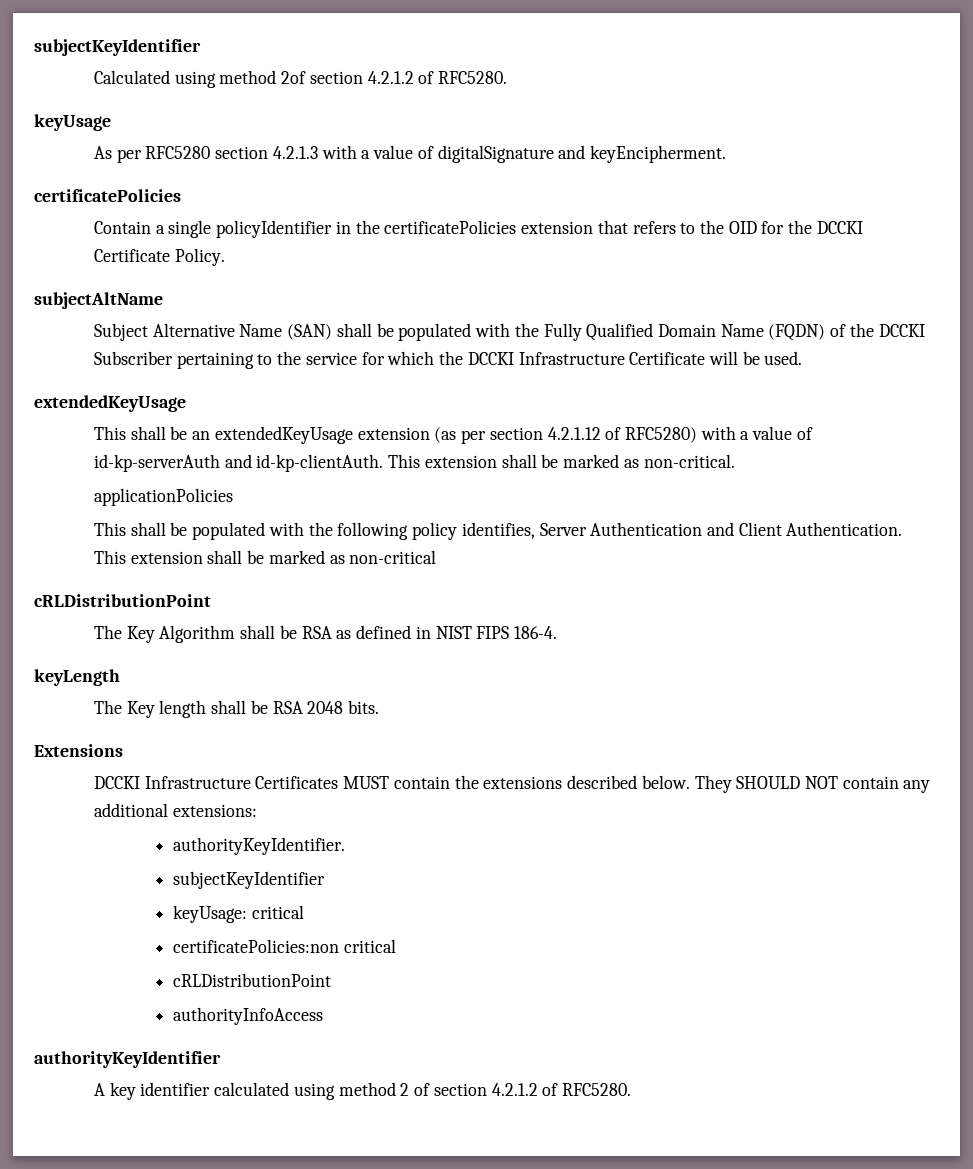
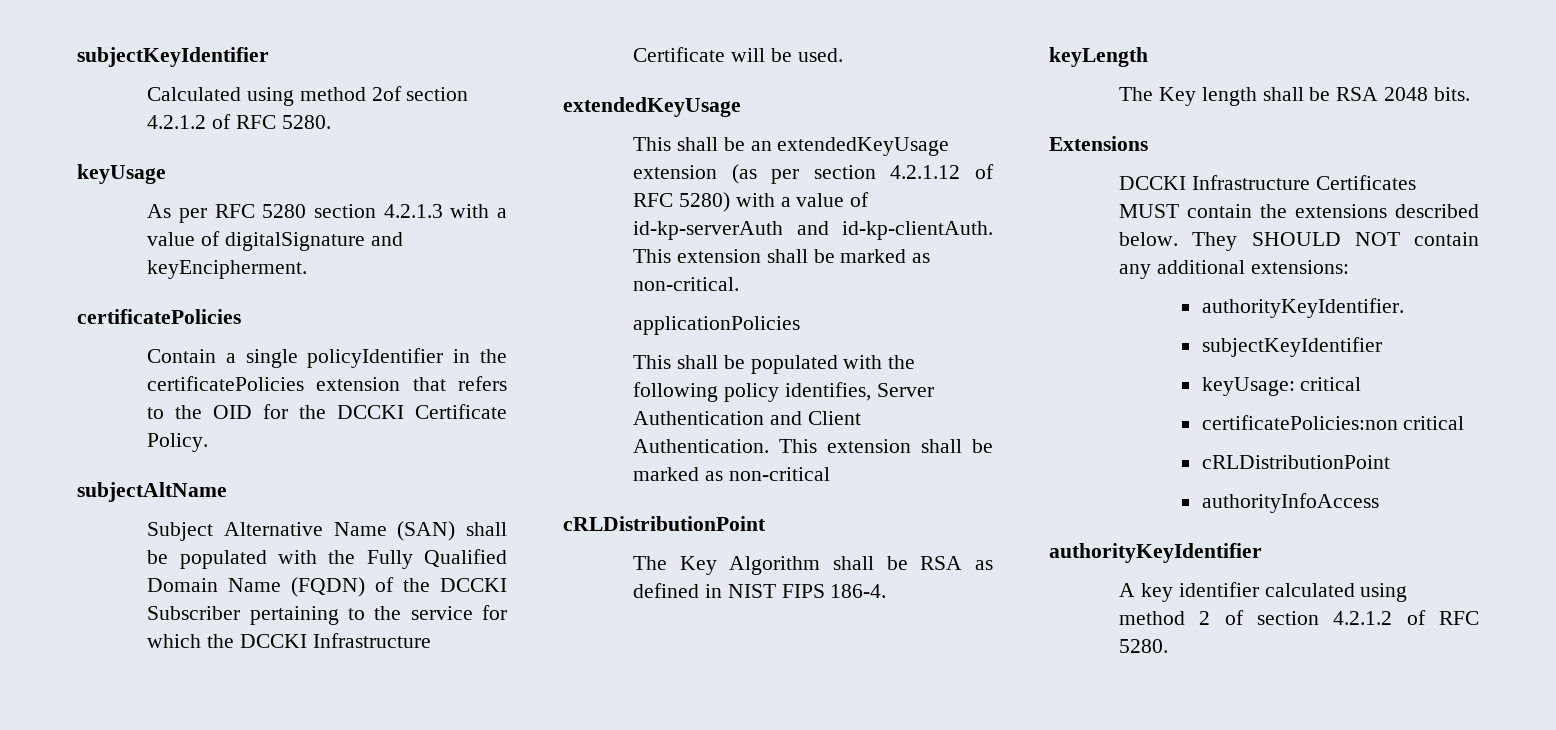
[438,71,508,84] RFC5280. -> [235,115,331,129] RFC 5280.
[145,146,211,159] RFC5280 -> [214,204,307,218] RFC 5280
[624,427,697,443] RFC5280) -> [633,192,730,212] RFC 5280)
[561,1083,631,1096] RFC5280. -> [1439,611,1479,625] [1119,639,1169,653] RFC 5280.

